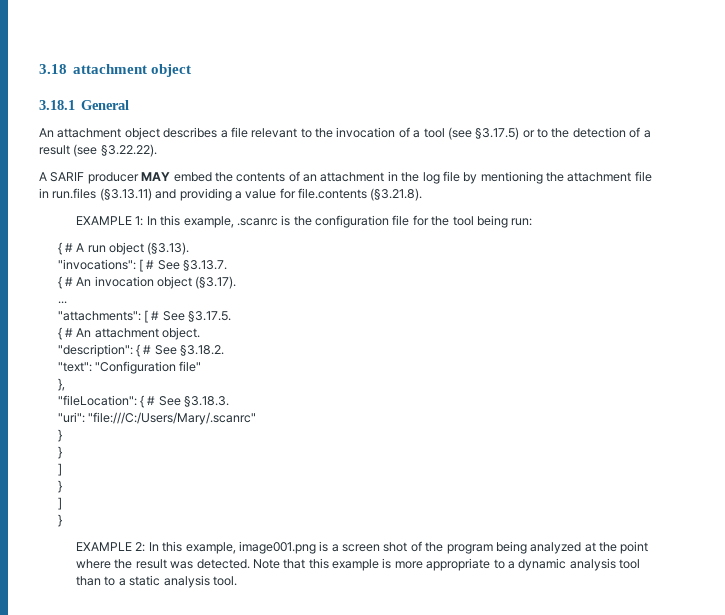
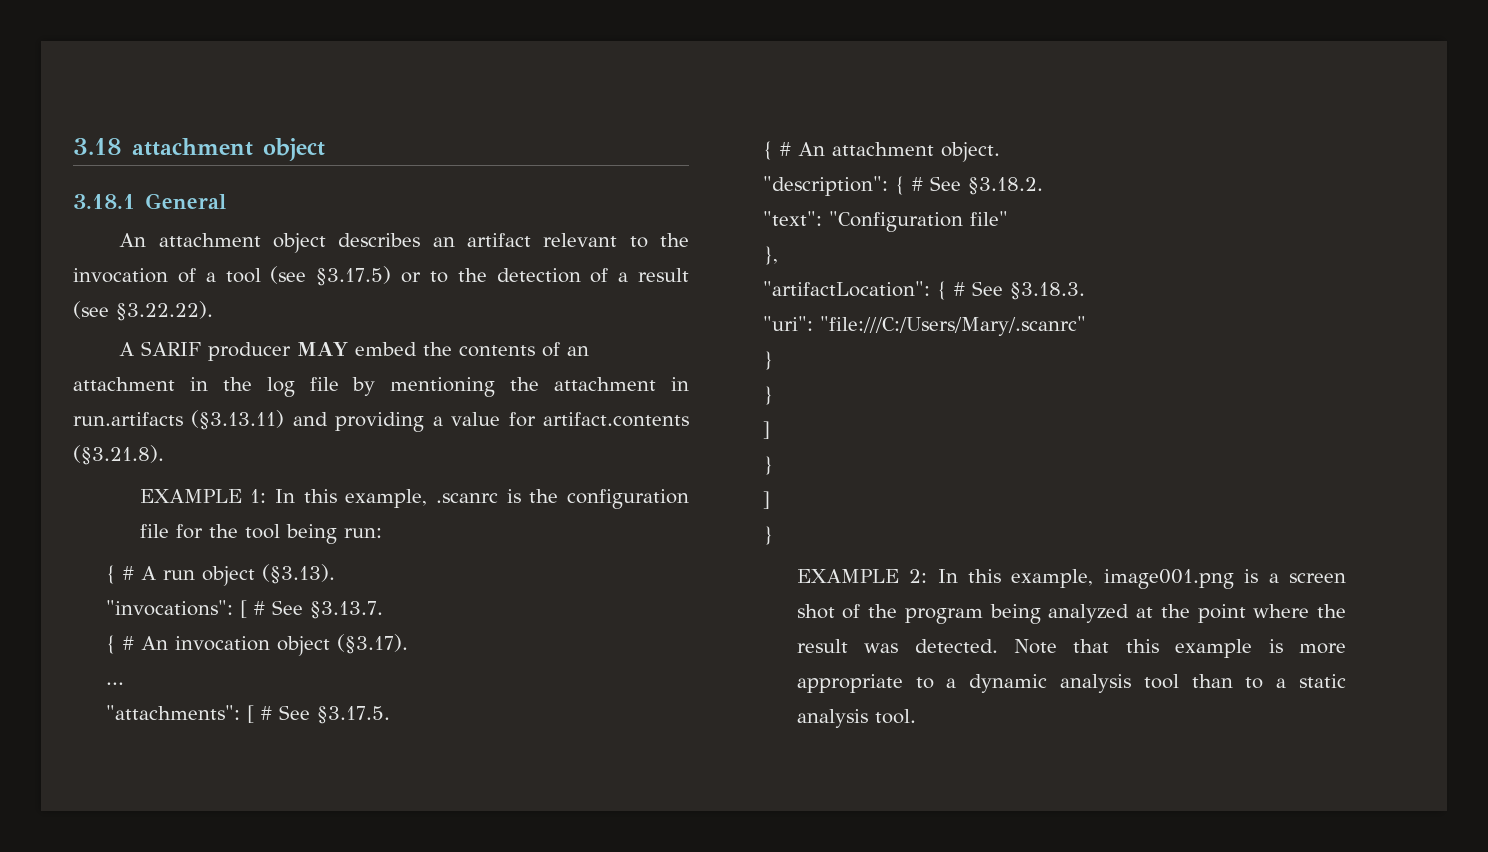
[220,127,248,138] a file -> [432,233,531,247] an artifact
[634,171,652,182] [39,188,97,199] file in run.files -> [671,377,690,391] [73,412,183,426] in run.artifacts
[298,188,367,199] file.contents -> [543,412,689,427] artifact.contents
[57,395,137,406] "fileLocation": -> [763,281,931,297] "artifactLocation":

